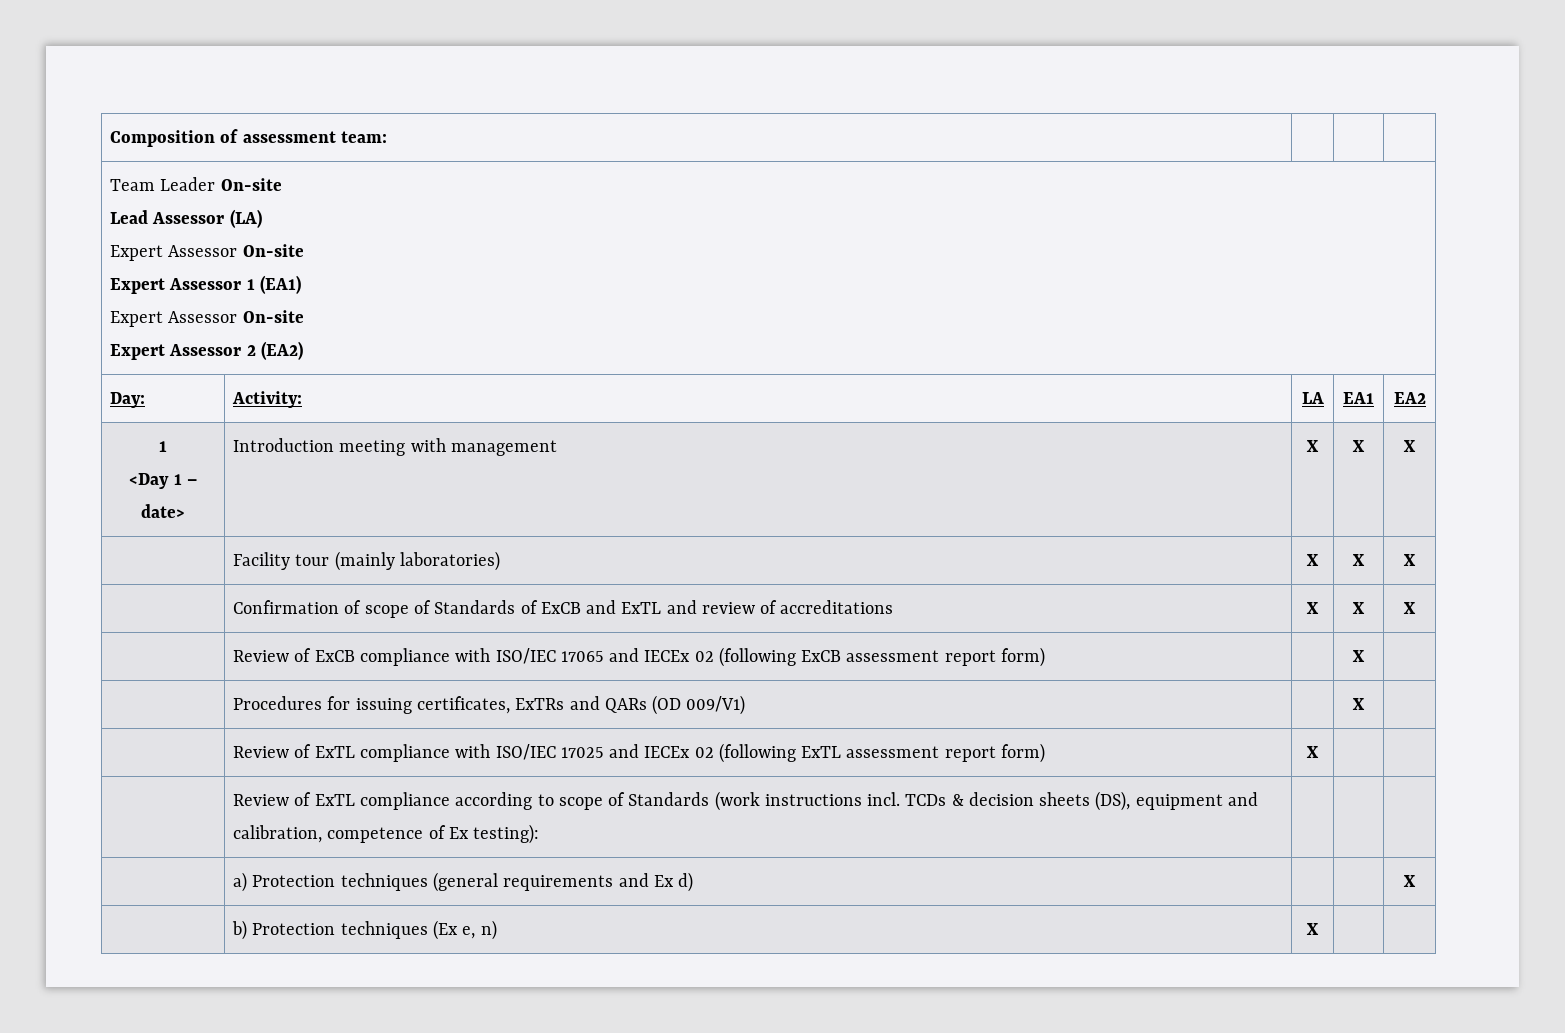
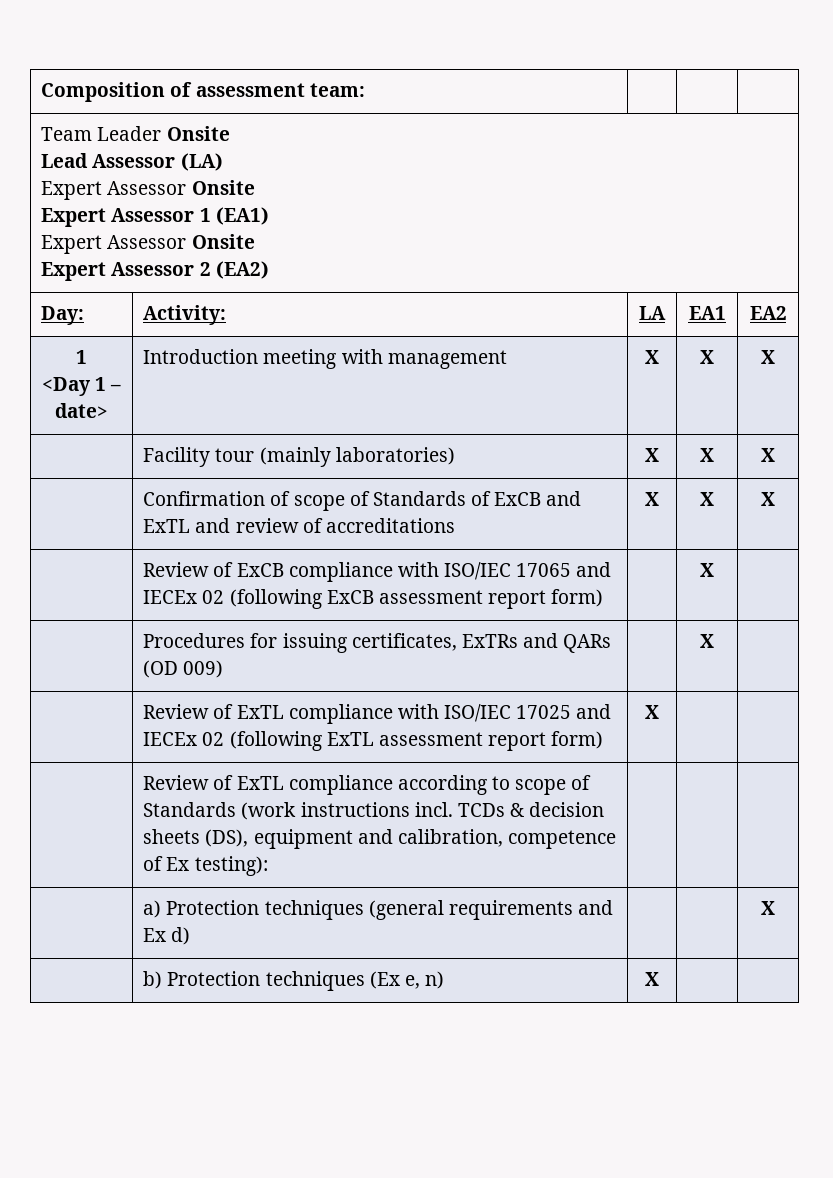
[220,178,282,191] On-site -> [166,126,230,141] Onsite
[242,244,304,257] On-site -> [191,180,255,195] Onsite
[242,310,304,323] On-site -> [191,234,255,249] Onsite
[686,695,746,715] 009/V1) -> [183,660,224,678] 009)

